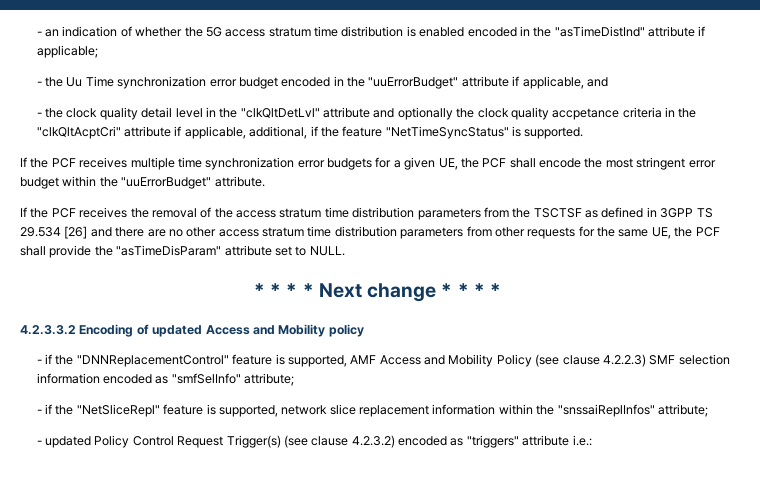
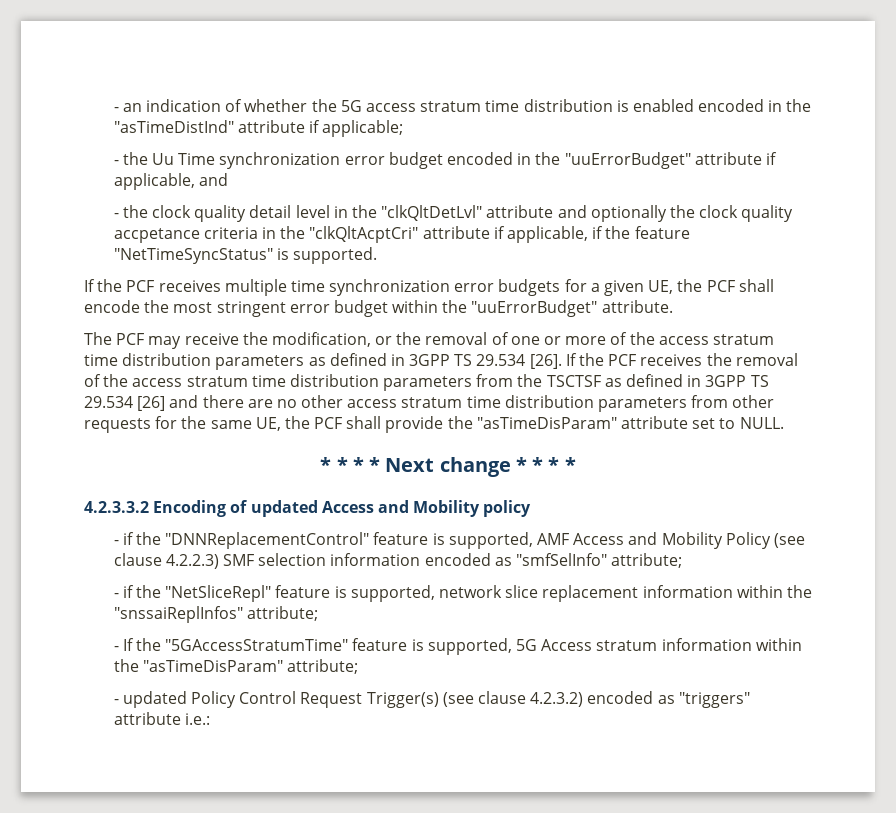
[249,126,308,139] additional, -> (588, 234) none
(265, 181) none -> [84,332,774,349] [84,353,562,370] The PCF may receive the modification, or the removal of one or more of the access stratum time distribution parameters as defined in 3GPP TS 29.534 [26].
(708, 410) none -> [113,638,802,655] [113,659,359,674] // - If the "5GAccessStratumTime" feature is supported, 5G Access stratum information within the "asTimeDisParam" attribute;

